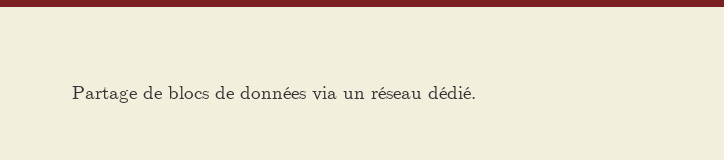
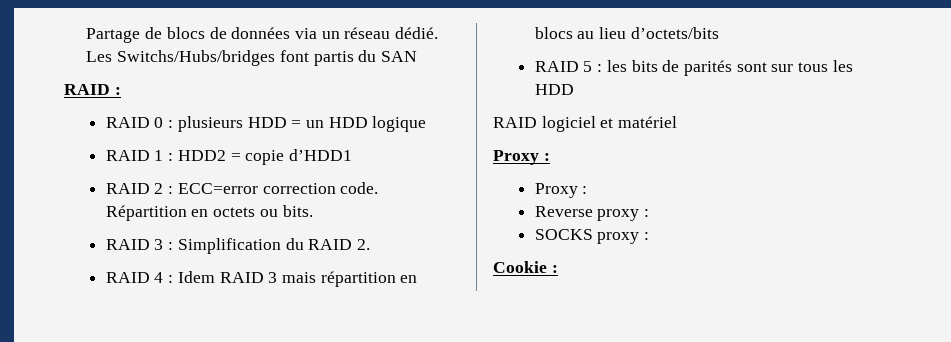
(476, 92) none -> [86,50,418,66] [64,84,121,95] [105,116,427,132] [105,149,352,165] [105,182,379,194] [105,205,313,221] [105,238,370,254] [105,271,418,287] [534,27,719,39] [534,60,853,76] [534,84,574,95] [493,116,678,132] [493,150,550,165] [534,183,588,198] [534,206,650,221] [534,229,650,244] [493,261,558,273] Les Switchs/Hubs/bridges font partis du SAN // RAID : // RAID 0 : plusieurs HDD = un HDD logique // RAID 1 : HDD2 = copie d’HDD1 // RAID 2 : ECC=error correction code. Répartition en octets ou bits. // RAID 3 : Simplification du RAID 2. // RAID 4 : Idem RAID 3 mais répartition en blocs au lieu d’octets/bits // RAID 5 : les bits de parités sont sur tous les HDD // RAID logiciel et matériel // Proxy : // Proxy : // Reverse proxy : // SOCKS proxy : // Cookie :

